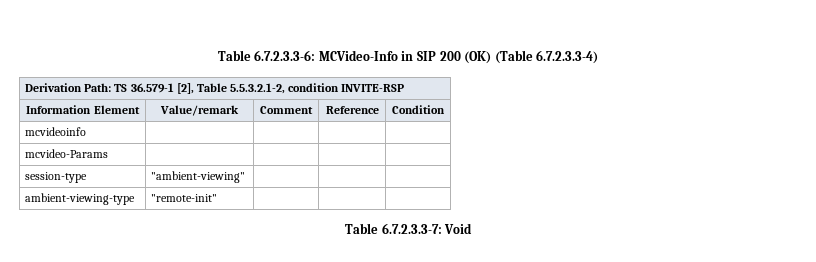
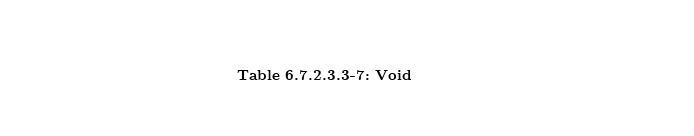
[217,50,599,64] [25,83,405,94] [26,105,140,114] [159,105,239,116] [260,106,313,114] [325,106,379,114] [392,105,445,114] [25,127,87,136] [25,149,109,158] [25,172,88,183] [151,171,246,183] [25,193,136,205] [151,194,218,202] [344,223,378,234] Table 6.7.2.3.3-6: MCVideo-Info in SIP 200 (OK) (Table 6.7.2.3.3-4) // Derivation Path: TS 36.579-1 [2], Table 5.5.3.2.1-2, condition INVITE-RSP // Information Element | Value/remark | Comment | Reference | Condition // mcvideoinfo | | | | // mcvideo-Params | | | | // session-type | "ambient-viewing" | | | // ambient-viewing-type | "remote-init" | | | // Table -> [236,70,280,80] Table

